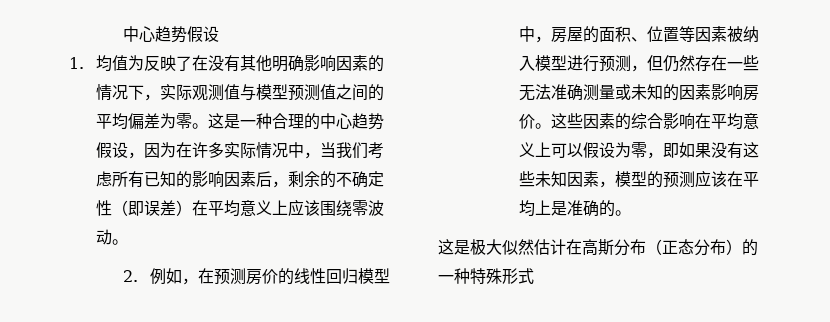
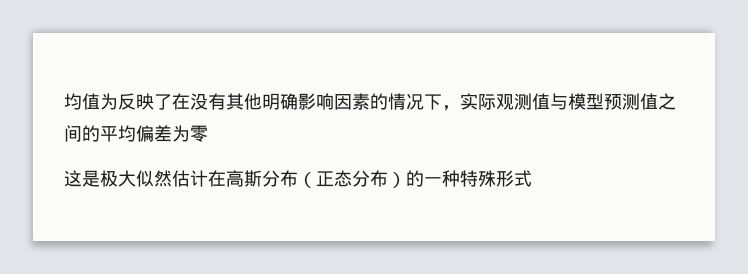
[122,26,219,43] [69,57,84,69] 中心趋势假设 // 1. -> (64, 101) none
[191,113,384,130] [95,142,384,159] [95,171,384,188] [95,199,384,217] [95,229,128,245] [122,268,390,285] [518,26,759,43] [518,55,759,72] [518,84,759,101] [518,113,759,130] [518,142,759,159] [518,170,759,188] [518,200,631,217] 。这是一种合理的中心趋势假设，因为在许多实际情况中，当我们考虑所有已知的影响因素后，剩余的不确定性（即误差）在平均意义上应该围绕零波动。 // 2.例如，在预测房价的线性回归模型中，房屋的面积、位置等因素被纳入模型进行预测，但仍然存在一些无法准确测量或未知的因素影响房价。这些因素的综合影响在平均意义上可以假设为零，即如果没有这些未知因素，模型的预测应该在平均上是准确的。 -> (208, 133) none

